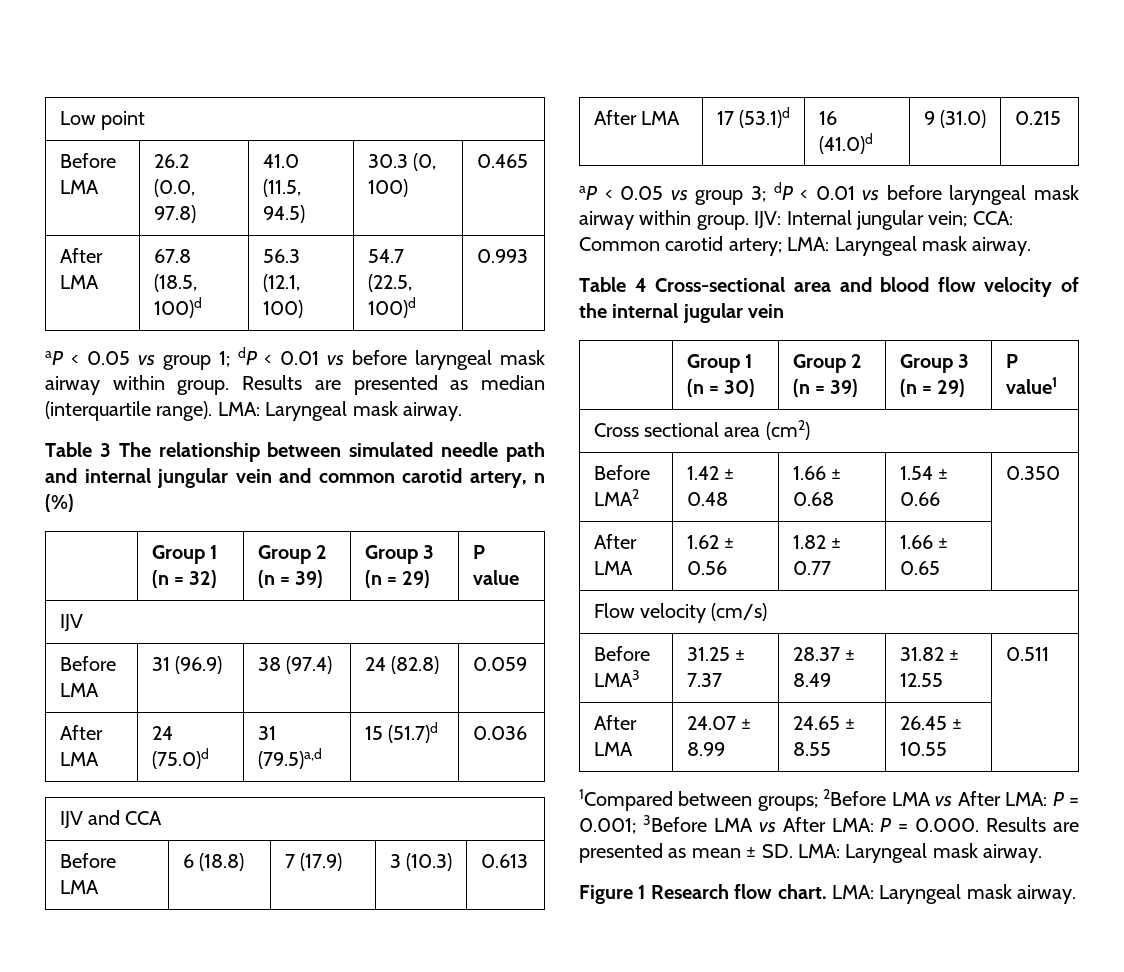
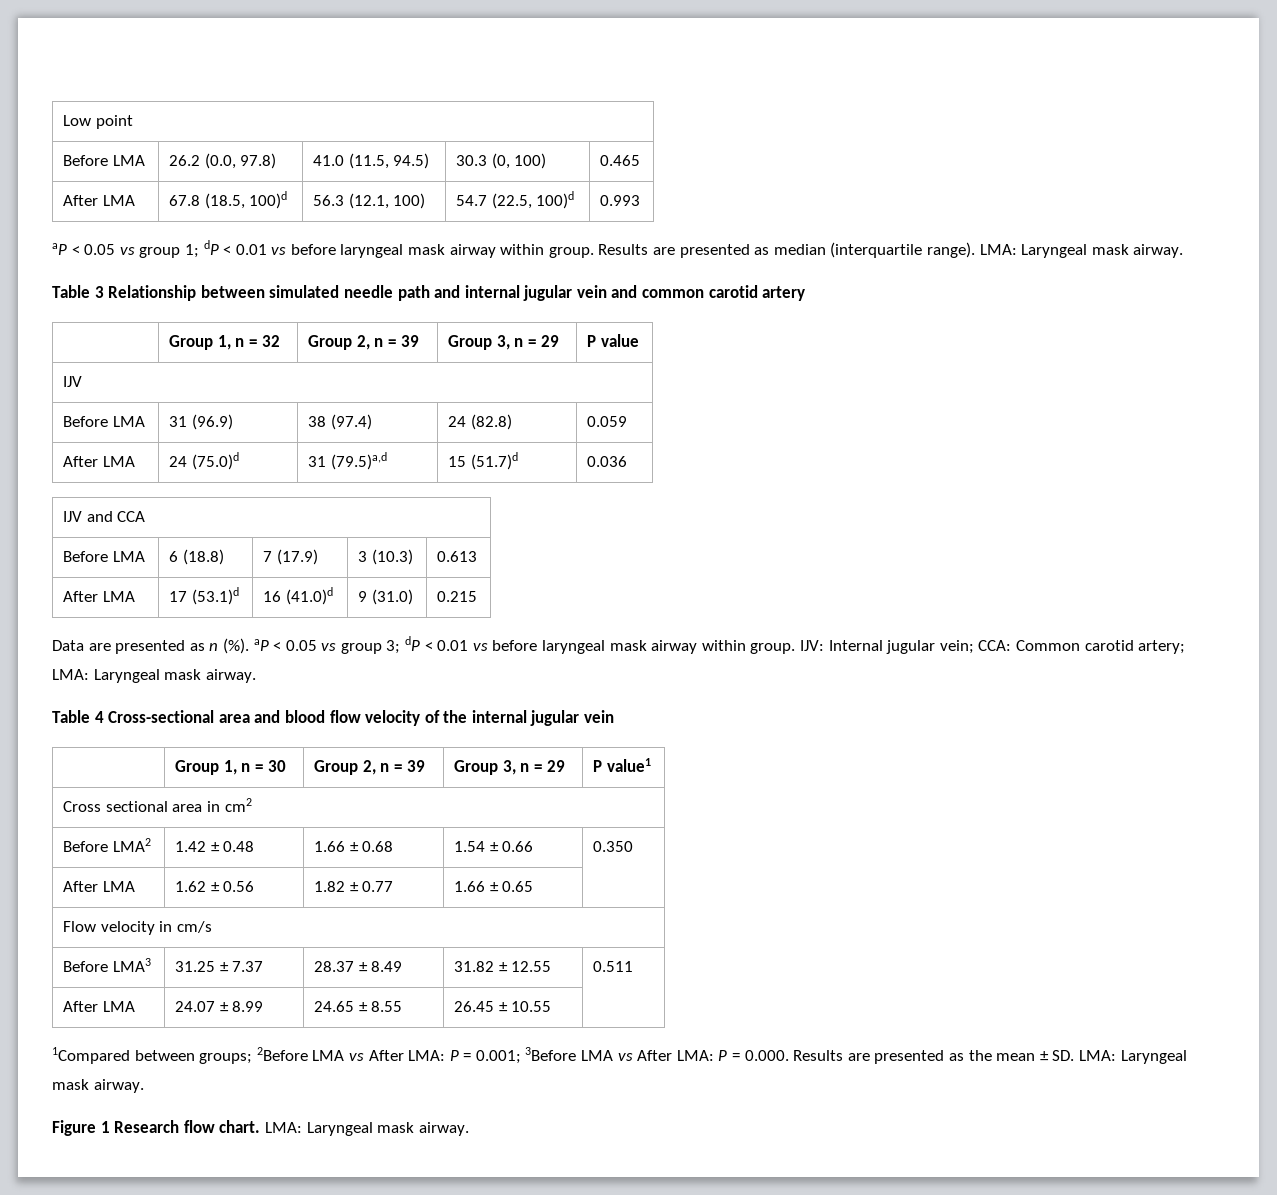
[118,442,260,462] The relationship -> [108,285,197,301] Relationship
[157,468,228,488] jungular -> [523,285,573,301] jugular
[469,471,545,488] [45,494,74,512] [151,545,217,564] [151,570,218,588] [257,545,327,564] [257,570,324,588] [364,545,434,564] [364,570,431,588] artery, n (%) // | Group 1 (n = 32) | Group 2 (n = 39) | Group 3 (n = 29) -> [762,286,806,301] [169,335,280,350] [308,335,419,350] [448,335,559,350] artery // | Group 1, n = 32 | Group 2, n = 39 | Group 3, n = 29
(1061, 118) none -> [52,638,249,654] Data are presented as n (%).
[856,210,924,230] jungular -> [886,640,936,654] jugular
[744,354,752,368] [686,379,756,397] [792,354,862,373] [792,379,859,397] [899,354,969,373] [899,379,966,397] 1 (n = 30) | Group 2 (n = 39) | Group 3 (n = 29) -> [223,760,286,775] [314,760,425,775] [454,760,565,775] 1, n = 30 | Group 2, n = 39 | Group 3, n = 29
[765,420,810,440] (cm2) -> [207,798,252,812] in cm2
[711,603,768,621] (cm/s) -> [159,921,213,933] in cm/s
(687, 853) none -> [968,1050,992,1061] the

